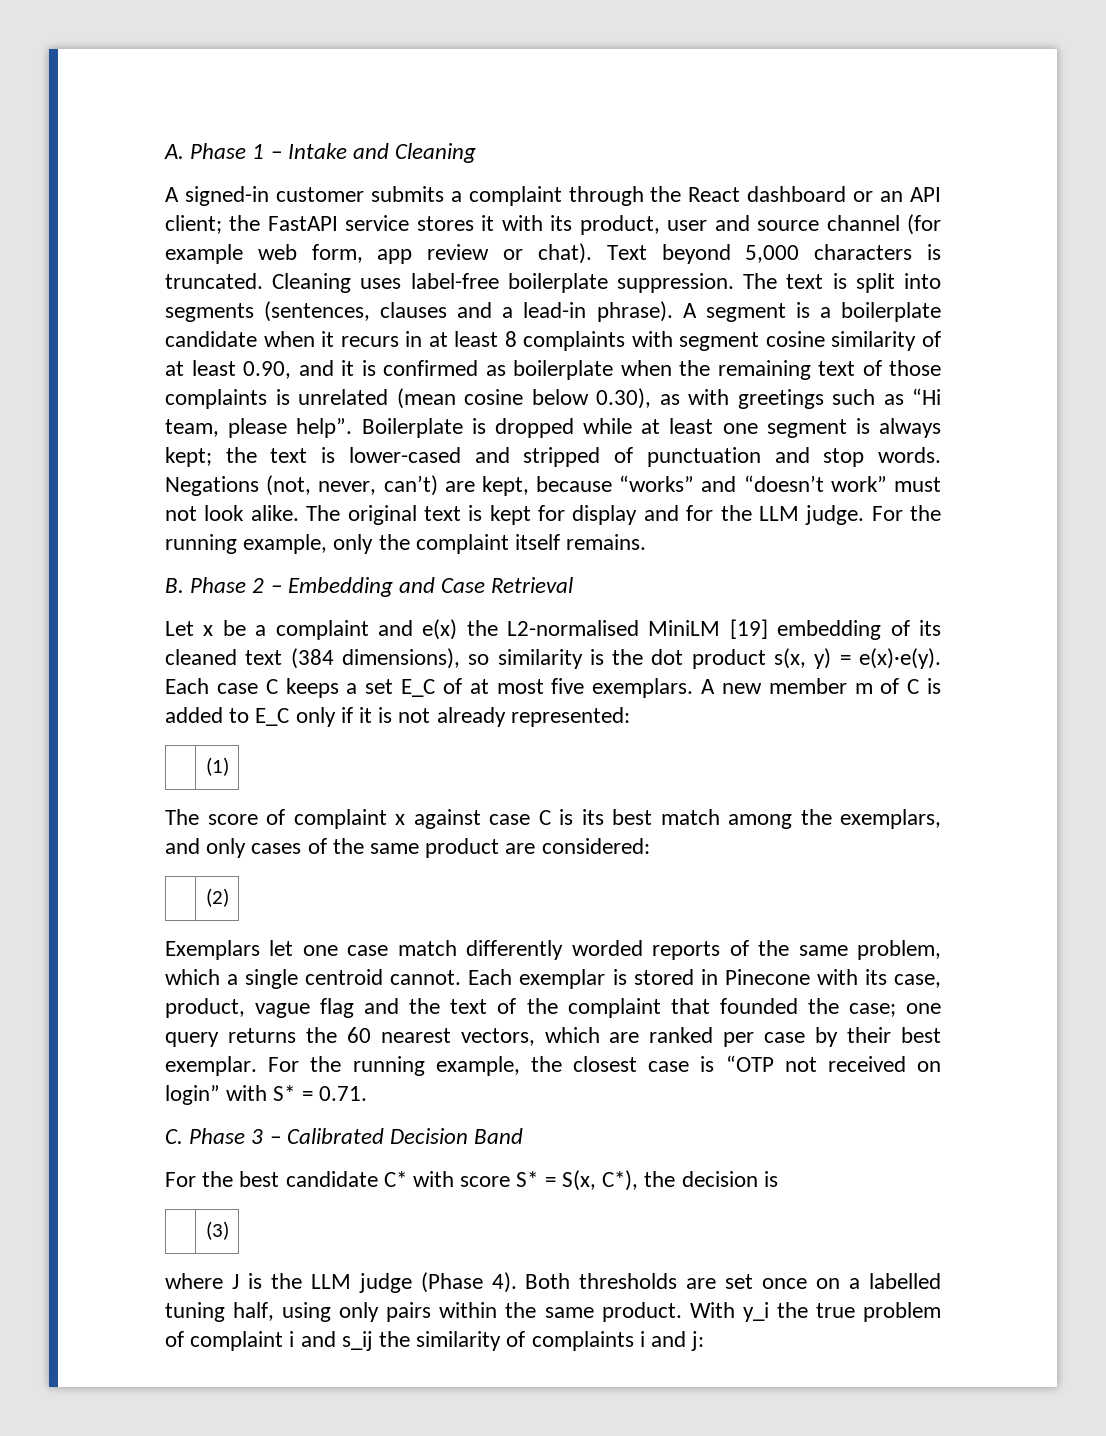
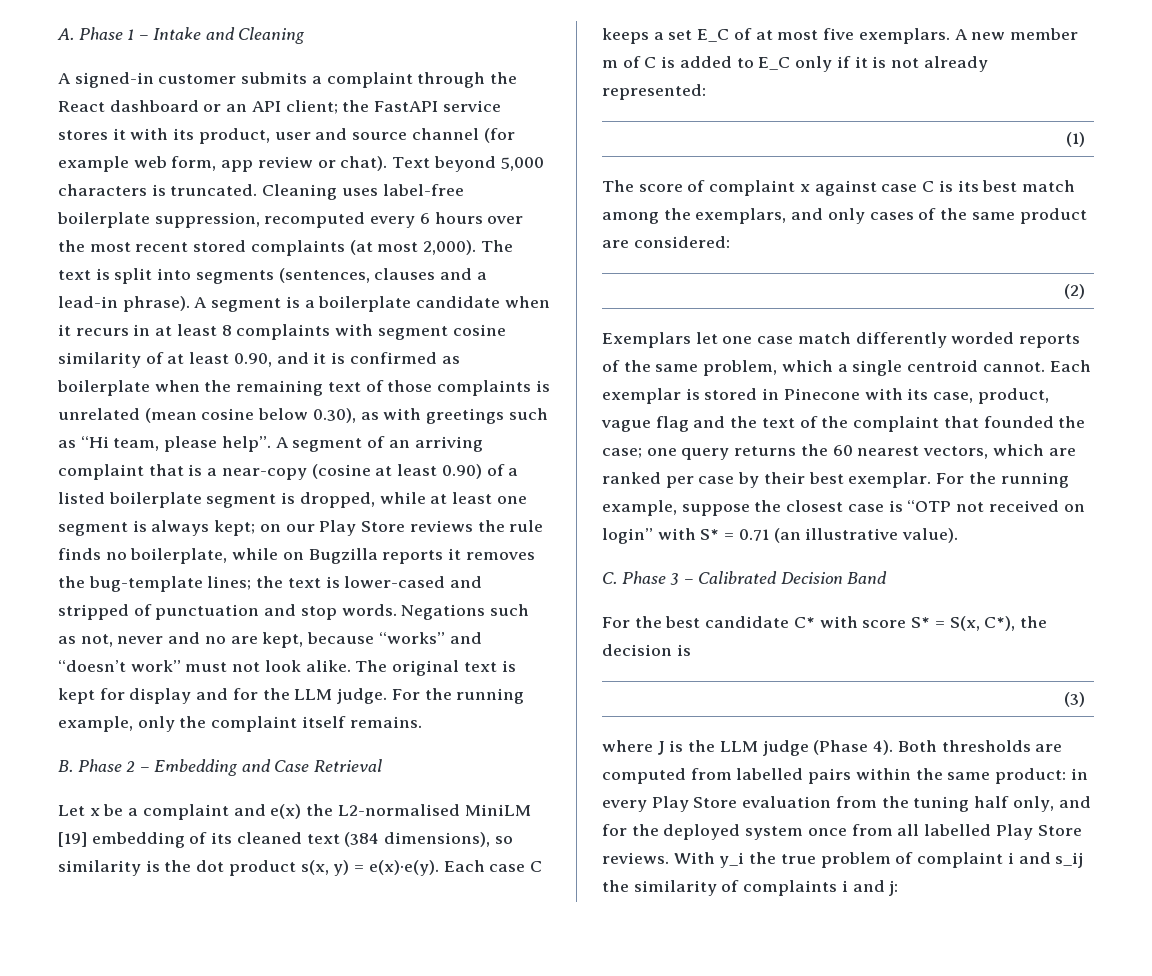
[617,273,734,293] suppression. -> [154,212,524,228] [58,240,477,256] suppression, recomputed every 6 hours over the most recent stored complaints (at most 2,000).
[361,418,574,438] Boilerplate is dropped -> [275,436,483,452] [58,464,519,480] [58,492,375,508] A segment of an arriving complaint that is a near-copy (cosine at least 0.90) of a listed boilerplate segment is dropped,
(212, 457) none -> [259,520,544,536] [58,548,535,564] [58,576,252,592] on our Play Store reviews the rule finds no boilerplate, while on Bugzilla reports it removes the bug-template lines;
[266,475,438,496] (not, never, can’t) -> [490,604,530,616] [58,632,226,647] such as not, never and no
(520, 1066) none -> [681,504,750,516] suppose
[318,1086,367,1101] 0.71. -> [738,528,959,543] 0.71 (an illustrative value).
[725,1273,941,1289] [165,1302,682,1322] set once on a labelled tuning half, using only pairs within the same product. -> [602,768,1088,784] [602,796,1091,812] [602,824,1082,840] [602,852,669,864] computed from labelled pairs within the same product: in every Play Store evaluation from the tuning half only, and for the deployed system once from all labelled Play Store reviews.

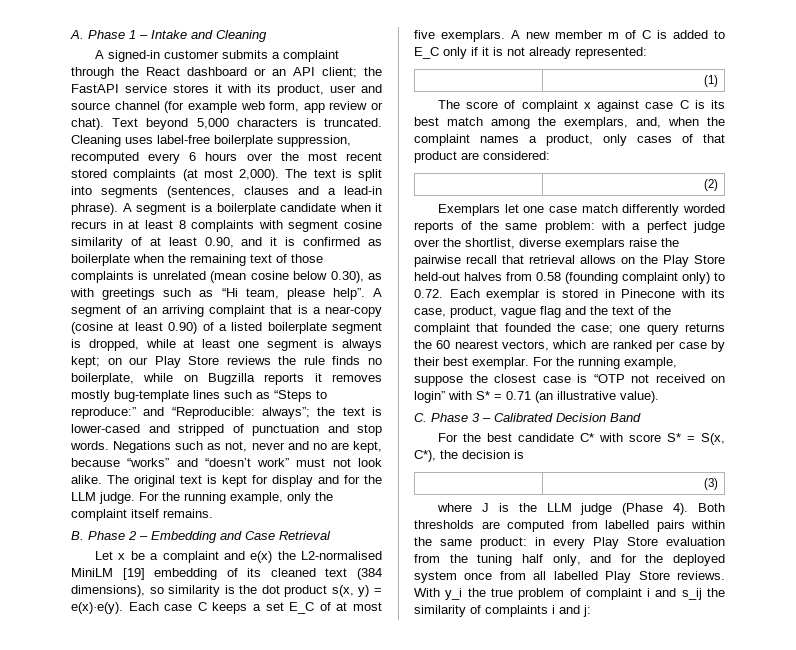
[58,576,252,592] the bug-template lines; -> [71,390,327,402] [71,407,310,419] mostly bug-template lines such as “Steps to reproduce:” and “Reproducible: always”;
[791,208,824,220] and -> [636,117,725,128] [414,134,593,146] and, when the complaint names a product,
[940,208,1015,220] the same -> [703,134,725,143] that
[703,360,1045,376] problem, which a single centroid cannot. -> [544,221,725,233] [414,238,679,250] [414,255,725,267] [414,272,725,284] [414,289,443,298] problem: with a perfect judge over the shortlist, diverse exemplars raise the pairwise recall that retrieval allows on the Play Store held-out halves from 0.58 (founding complaint only) to 0.72.

